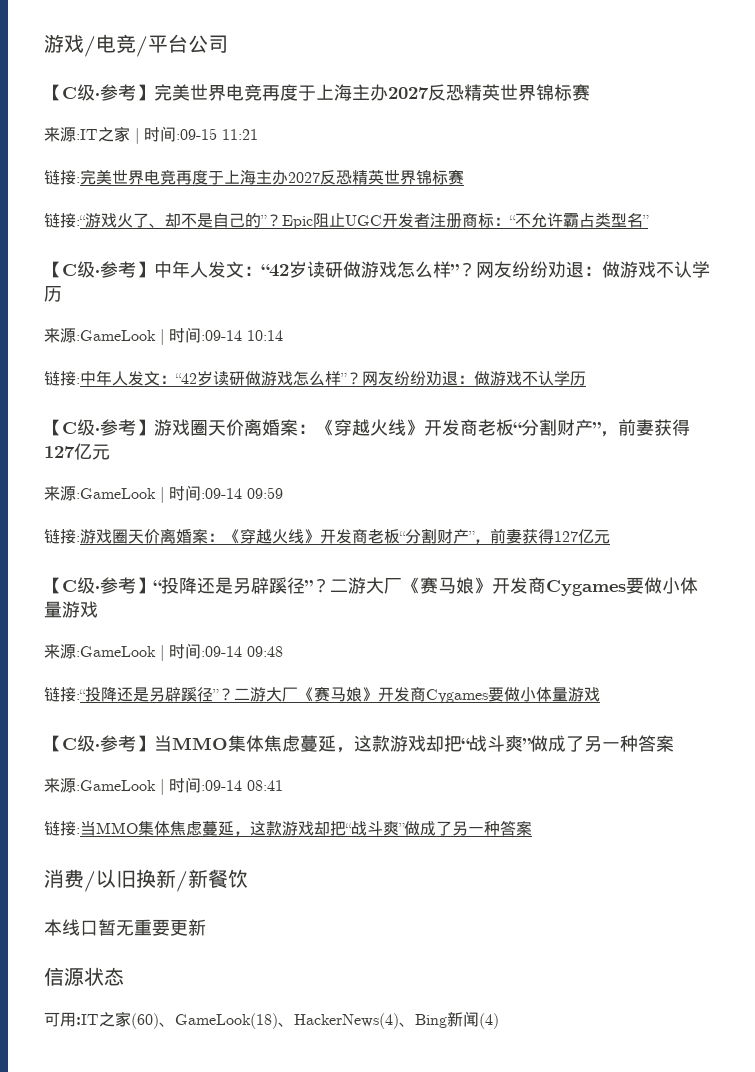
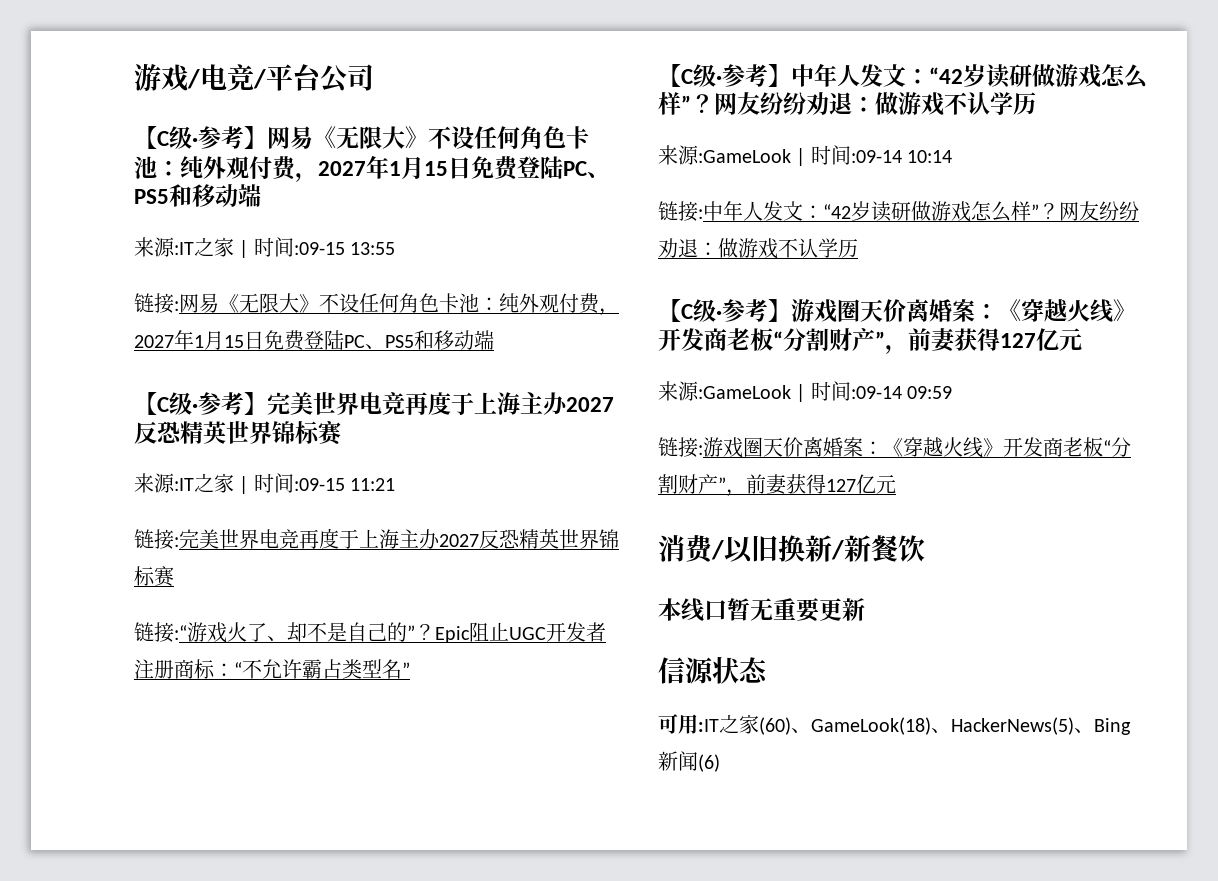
(228, 44) none -> [134,126,589,149] [134,155,610,182] [134,184,261,207] [134,237,396,258] [134,293,619,316] [134,330,494,351] // 【C级·参考】网易《无限大》不设任何角色卡池：纯外观付费，2027年1月15日免费登陆PC、PS5和移动端 // 来源:IT之家 | 时间:09-15 13:55 // 链接:网易《无限大》不设任何角色卡池：纯外观付费，2027年1月15日免费登陆PC、PS5和移动端
[44,577,698,596] [44,601,98,618] [44,643,283,661] [44,686,600,703] [44,735,674,753] [44,777,283,795] [44,820,532,836] // 【C级·参考】“投降还是另辟蹊径”？二游大厂《赛马娘》开发商Cygames要做小体量游戏 // 来源:GameLook | 时间:09-14 09:48 // 链接:“投降还是另辟蹊径”？二游大厂《赛马娘》开发商Cygames要做小体量游戏 // 【C级·参考】当MMO集体焦虑蔓延，这款游戏却把“战斗爽”做成了另一种答案 // 来源:GameLook | 时间:09-14 08:41 // 链接:当MMO集体焦虑蔓延，这款游戏却把“战斗爽”做成了另一种答案 -> (896, 484) none
[294,1013,399,1029] HackerNews(4) -> [951,717,1074,735] HackerNews(5)
[479,1013,499,1029] (4) -> [698,754,720,772] (6)

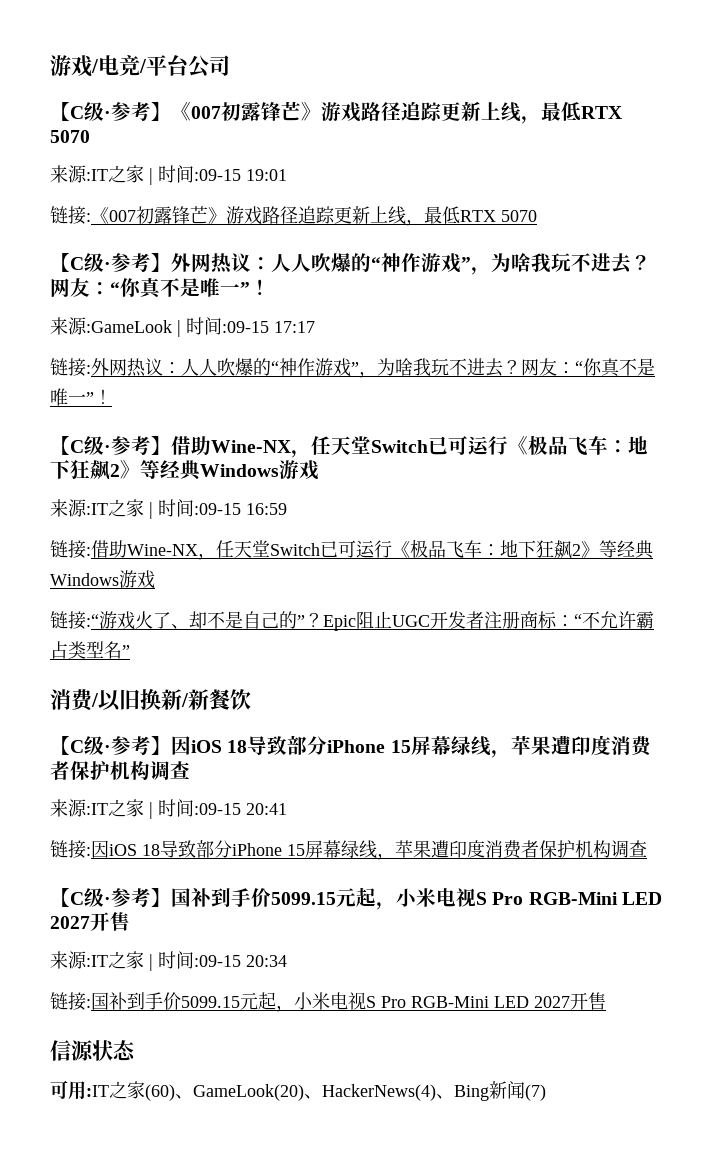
[267,126,589,149] [134,155,610,182] [134,184,261,207] [134,237,396,258] [134,293,619,316] [134,330,494,351] [134,391,614,416] [134,420,343,446] [134,473,396,494] [134,528,619,550] [134,566,174,587] 网易《无限大》不设任何角色卡池：纯外观付费，2027年1月15日免费登陆PC、PS5和移动端 // 来源:IT之家 | 时间:09-15 13:55 // 链接:网易《无限大》不设任何角色卡池：纯外观付费，2027年1月15日免费登陆PC、PS5和移动端 // 【C级·参考】完美世界电竞再度于上海主办2027反恐精英世界锦标赛 // 来源:IT之家 | 时间:09-15 11:21 // 链接:完美世界电竞再度于上海主办2027反恐精英世界锦标赛 -> [171,101,622,124] [50,130,90,143] [50,165,287,185] [50,206,537,226] [50,253,651,275] [50,278,270,299] [50,317,315,337] [50,358,655,378] [50,388,112,406] [50,435,648,458] [50,460,319,481] [50,499,287,519] [50,539,654,560] [50,570,155,589] 《007初露锋芒》游戏路径追踪更新上线，最低RTX 5070 // 来源:IT之家 | 时间:09-15 19:01 // 链接:《007初露锋芒》游戏路径追踪更新上线，最低RTX 5070 // 【C级·参考】外网热议：人人吹爆的“神作游戏”，为啥我玩不进去？网友：“你真不是唯一”！ // 来源:GameLook | 时间:09-15 17:17 // 链接:外网热议：人人吹爆的“神作游戏”，为啥我玩不进去？网友：“你真不是唯一”！ // 【C级·参考】借助Wine-NX，任天堂Switch已可运行《极品飞车：地下狂飙2》等经典Windows游戏 // 来源:IT之家 | 时间:09-15 16:59 // 链接:借助Wine-NX，任天堂Switch已可运行《极品飞车：地下狂飙2》等经典Windows游戏
[658,63,1148,89] [658,92,1036,116] [658,145,953,166] [658,201,1139,222] [658,238,858,259] [658,299,1136,323] [658,328,1082,354] [658,381,953,402] [658,437,1131,458] [658,474,896,497] // 【C级·参考】中年人发文：“42岁读研做游戏怎么样”？网友纷纷劝退：做游戏不认学历 // 来源:GameLook | 时间:09-14 10:14 // 链接:中年人发文：“42岁读研做游戏怎么样”？网友纷纷劝退：做游戏不认学历 // 【C级·参考】游戏圈天价离婚案：《穿越火线》开发商老板“分割财产”，前妻获得127亿元 // 来源:GameLook | 时间:09-14 09:59 // 链接:游戏圈天价离婚案：《穿越火线》开发商老板“分割财产”，前妻获得127亿元 -> (130, 651) none
[658,598,865,622] 本线口暂无重要更新 -> [50,735,652,758] [50,760,190,780] [50,799,287,819] [50,840,647,860] [50,887,662,910] [50,912,130,931] [50,951,287,971] [50,992,606,1012] 【C级·参考】因iOS 18导致部分iPhone 15屏幕绿线，苹果遭印度消费者保护机构调查 // 来源:IT之家 | 时间:09-15 20:41 // 链接:因iOS 18导致部分iPhone 15屏幕绿线，苹果遭印度消费者保护机构调查 // 【C级·参考】国补到手价5099.15元起，小米电视S Pro RGB-Mini LED 2027开售 // 来源:IT之家 | 时间:09-15 20:34 // 链接:国补到手价5099.15元起，小米电视S Pro RGB-Mini LED 2027开售
[811,717,1074,735] GameLook(18)、HackerNews(5) -> [193,1084,436,1101] GameLook(20)、HackerNews(4)
[698,754,720,772] (6) -> [525,1084,546,1101] (7)

